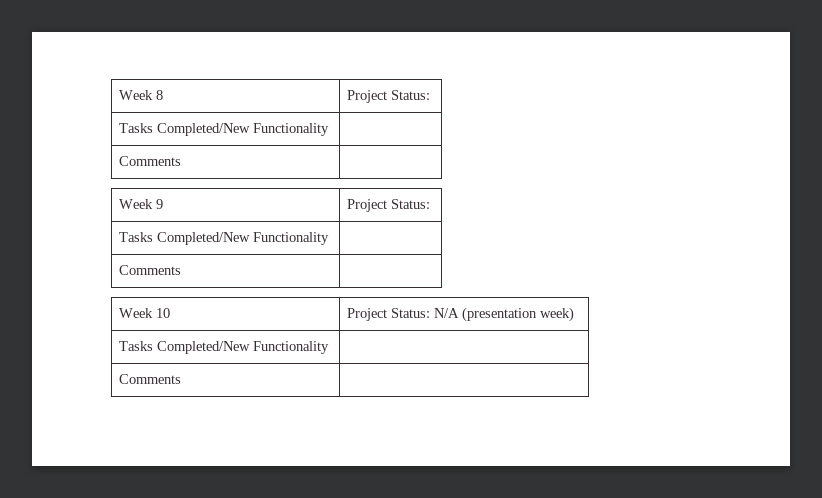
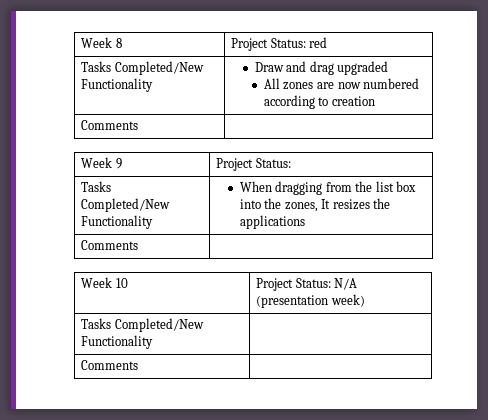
[119,123,330,136] // Tasks Completed/New Functionality | -> [309,37,328,48] [81,61,204,75] [81,78,154,92] [254,61,389,75] [263,78,420,90] [263,95,375,109] red // Tasks Completed/New Functionality | Draw and drag upgraded // All zones are now numbered according to creation
(330, 238) none -> [239,181,417,195] [239,198,391,212] [239,215,305,229] When dragging from the list box into the zones, It resizes the applications

